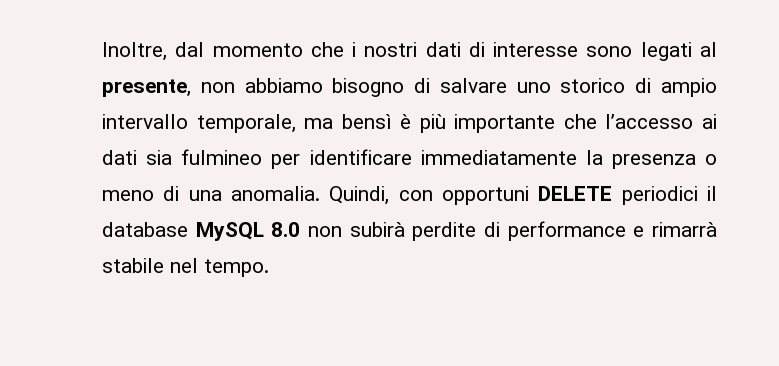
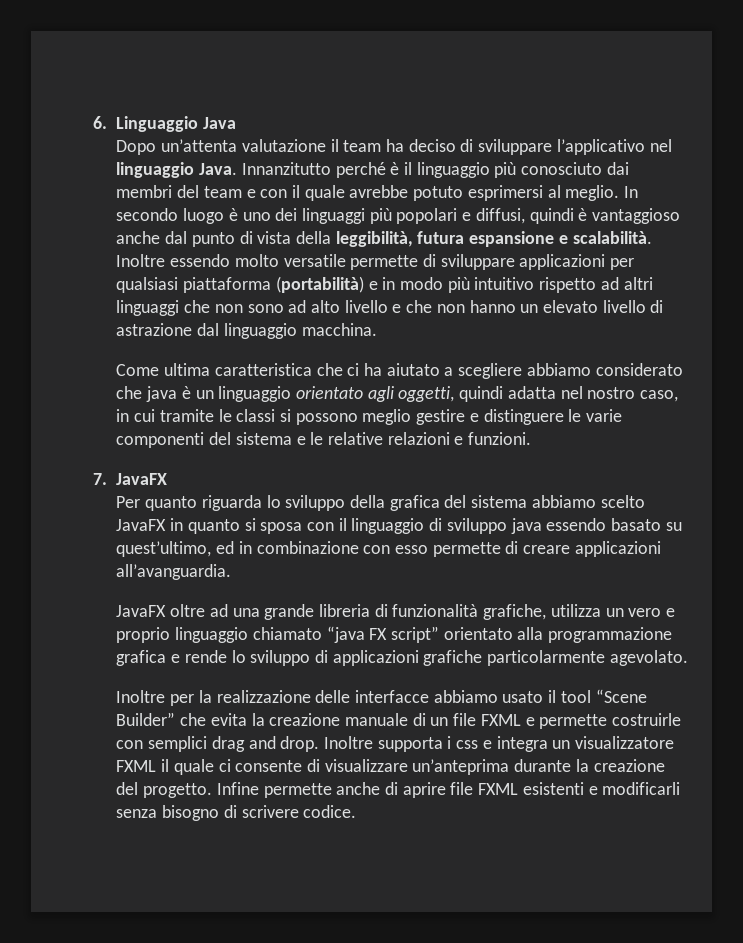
[102,42,717,61] [102,78,717,97] [102,114,717,133] [102,149,717,169] [102,186,717,205] [102,221,717,241] [102,258,269,277] Inoltre, dal momento che i nostri dati di interesse sono legati al presente, non abbiamo bisogno di salvare uno storico di ampio intervallo temporale, ma bensì è più importante che l’accesso ai dati sia fulmineo per identificare immediatamente la presenza o meno di una anomalia. Quindi, con opportuni DELETE periodici il database MySQL 8.0 non subirà perdite di performance e rimarrà stabile nel tempo. -> [93,116,237,132] [116,139,672,155] [116,162,629,178] [116,185,639,201] [116,208,681,224] [116,231,652,247] [116,254,635,270] [116,276,653,293] [116,300,664,316] [116,323,377,339] [116,363,683,379] [116,386,679,402] [116,409,623,425] [116,432,532,448] [93,473,168,485] [116,495,645,511] [116,518,682,534] [116,541,661,557] [116,564,232,580] [116,604,676,620] [116,626,673,643] [116,650,688,666] [116,689,647,706] [116,712,682,729] [116,736,675,752] [116,759,665,775] [116,782,681,798] [116,805,357,821] 6. Linguaggio Java // Dopo un’attenta valutazione il team ha deciso di sviluppare l’applicativo nel linguaggio Java. Innanzitutto perché è il linguaggio più conosciuto dai membri del team e con il quale avrebbe potuto esprimersi al meglio. In secondo luogo è uno dei linguaggi più popolari e diffusi, quindi è vantaggioso anche dal punto di vista della leggibilità, futura espansione e scalabilità. Inoltre essendo molto versatile permette di sviluppare applicazioni per qualsiasi piattaforma (portabilità) e in modo più intuitivo rispetto ad altri linguaggi che non sono ad alto livello e che non hanno un elevato livello di astrazione dal linguaggio macchina. // Come ultima caratteristica che ci ha aiutato a scegliere abbiamo considerato che java è un linguaggio orientato agli oggetti, quindi adatta nel nostro caso, in cui tramite le classi si possono meglio gestire e distinguere le varie componenti del sistema e le relative relazioni e funzioni. // 7. JavaFX // Per quanto riguarda lo sviluppo della grafica del sistema abbiamo scelto JavaFX in quanto si sposa con il linguaggio di sviluppo java essendo basato su quest’ultimo, ed in combinazione con esso permette di creare applicazioni all’avanguardia. // JavaFX oltre ad una grande libreria di funzionalità grafiche, utilizza un vero e proprio linguaggio chiamato “java FX script” orientato alla programmazione grafica e rende lo sviluppo di applicazioni grafiche particolarmente agevolato. // Inoltre per la realizzazione delle interfacce abbiamo usato il tool “Scene Builder” che evita la creazione manuale di un file FXML e permette costruirle con semplici drag and drop. Inoltre supporta i css e integra un visualizzatore FXML il quale ci consente di visualizzare un’anteprima durante la creazione del progetto. Infine permette anche di aprire file FXML esistenti e modificarli senza bisogno di scrivere codice.

